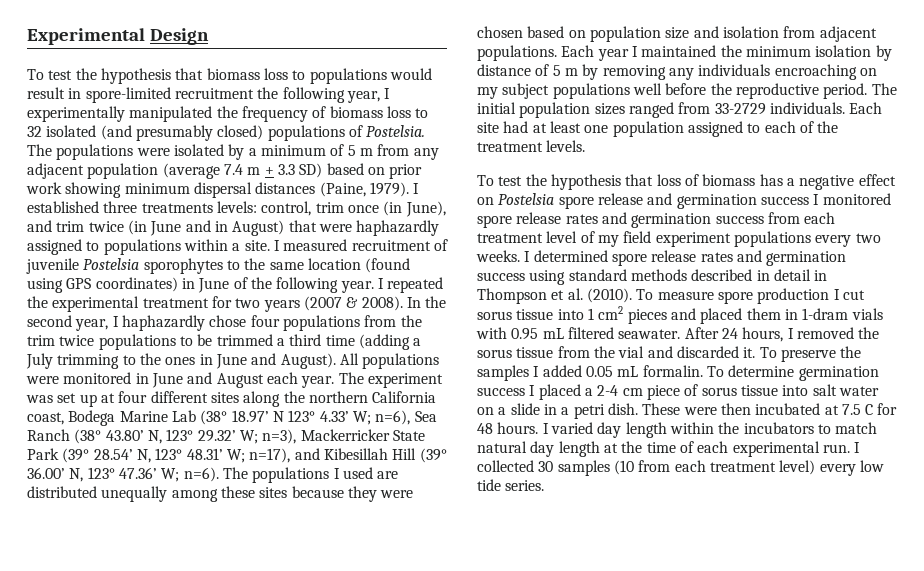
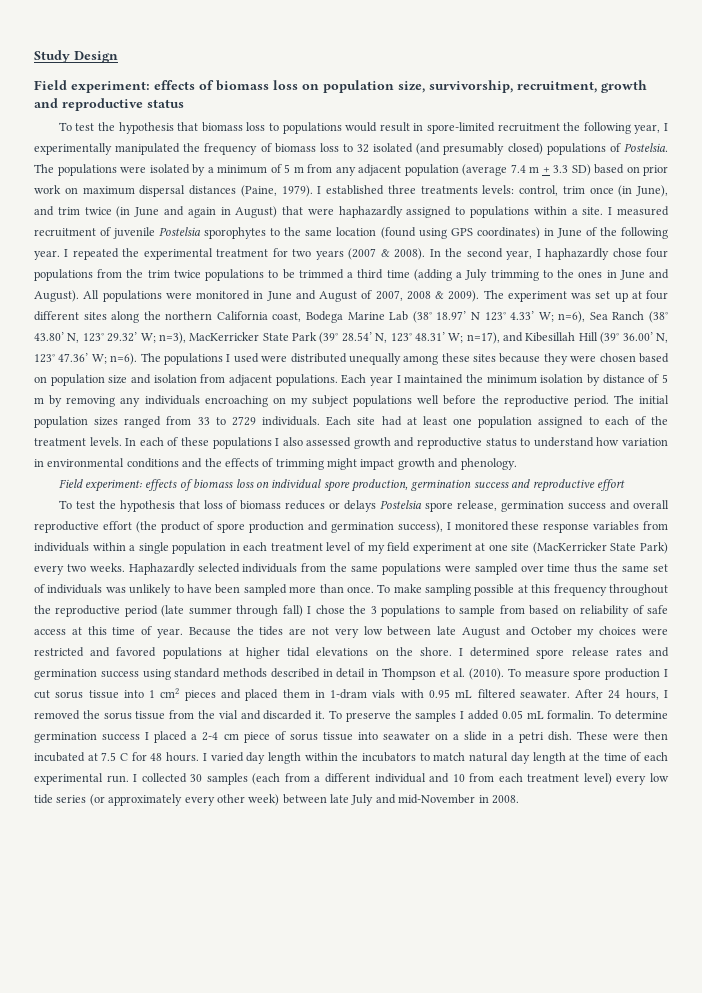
[27,28,145,45] Experimental -> [34,50,70,63] Study
(209, 36) none -> [34,80,647,93] [34,98,184,111] // Field experiment: effects of biomass loss on population size, survivorship, recruitment, growth and reproductive status
[65,182,190,198] showing minimum -> [64,186,135,195] on maximum
(211, 226) none -> [187,207,216,218] again
[266,372,335,388] each year. -> [361,290,480,302] of 2007, 2008 & 2009).
[300,429,390,441] Mackerricker -> [189,332,260,341] MacKerricker
[377,471,399,479] are -> [261,355,288,362] were
[714,103,766,115] 33-2729 -> [197,416,256,426] 33 to 2729
(586, 146) none -> [125,437,668,449] [34,458,517,470] [58,479,625,492] In each of these populations I also assessed growth and reproductive status to understand how variation in environmental conditions and the effects of trimming might impact growth and phenology. // Field experiment: effects of biomass loss on individual spore production, germination success and reproductive effort
[759,174,896,190] [477,193,809,209] has a negative effect on Postelsia spore release and germination success -> [285,500,670,512] [34,521,443,533] reduces or delays Postelsia spore release, germination success and overall reproductive effort (the product of spore production and germination success),
[477,212,800,228] spore release rates and germination success from -> [511,521,668,533] [34,542,240,554] these response variables from individuals within a single population in
[733,231,881,247] [476,250,520,262] populations every two weeks. -> [475,542,668,554] [34,563,668,575] [34,584,669,596] [34,605,668,617] [34,626,668,638] [34,647,452,659] at one site (MacKerricker State Park) every two weeks. Haphazardly selected individuals from the same populations were sampled over time thus the same set of individuals was unlikely to have been sampled more than once. To make sampling possible at this frequency throughout the reproductive period (late summer through fall) I chose the 3 populations to sample from based on reliability of safe access at this time of year. Because the tides are not very low between late August and October my choices were restricted and favored populations at higher tidal elevations on the shore.
[812,384,879,396] salt water -> [383,732,431,740] seawater
[613,460,634,475] (10 -> [252,773,465,785] (each from a different individual and 10
[505,480,545,491] series. -> [56,794,519,806] series (or approximately every other week) between late July and mid-November in 2008.

